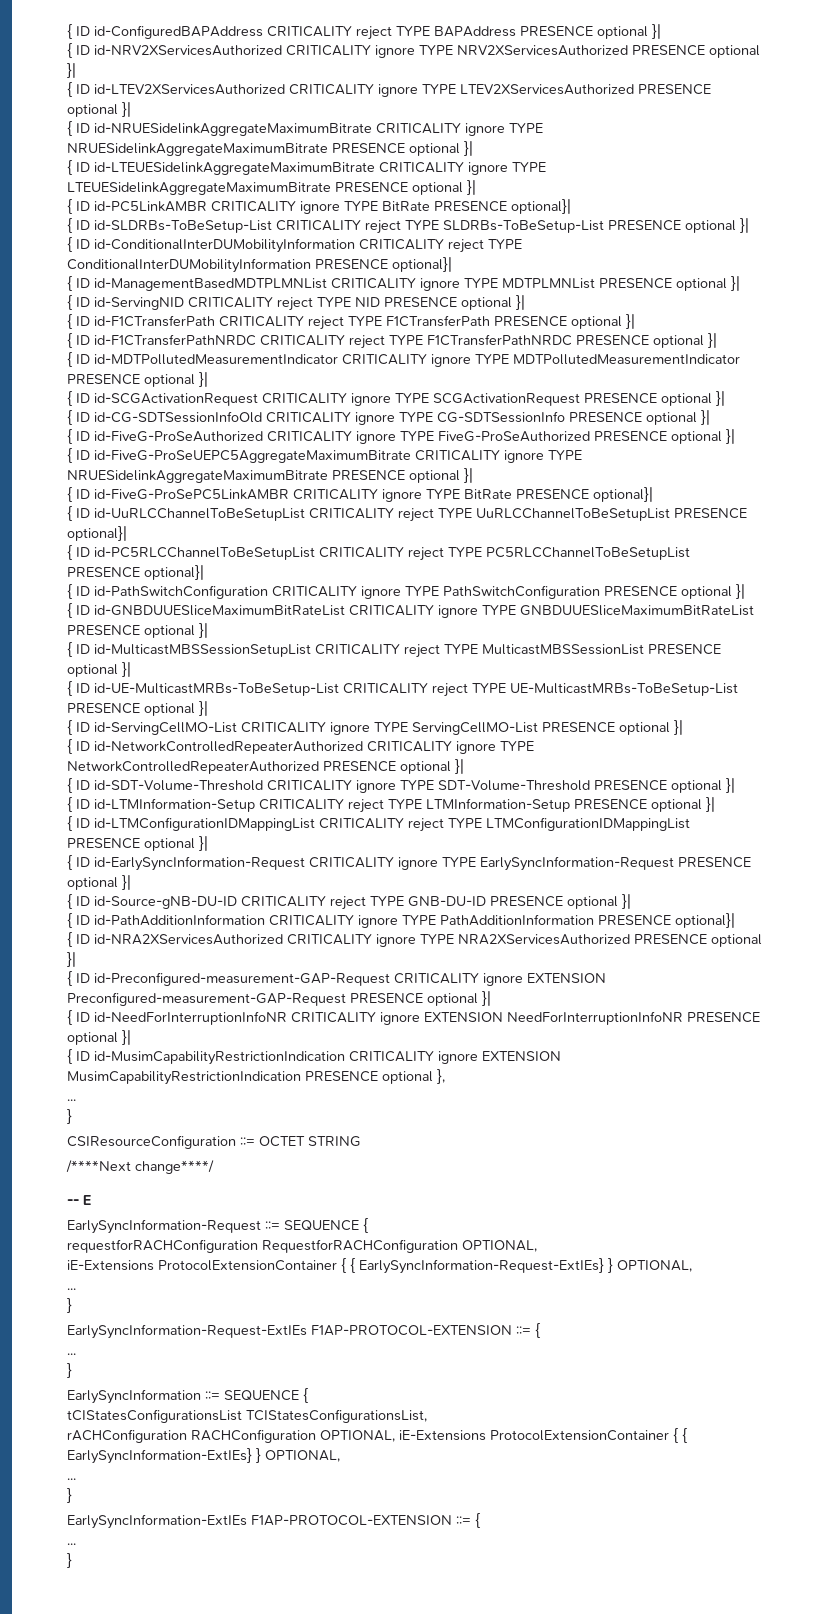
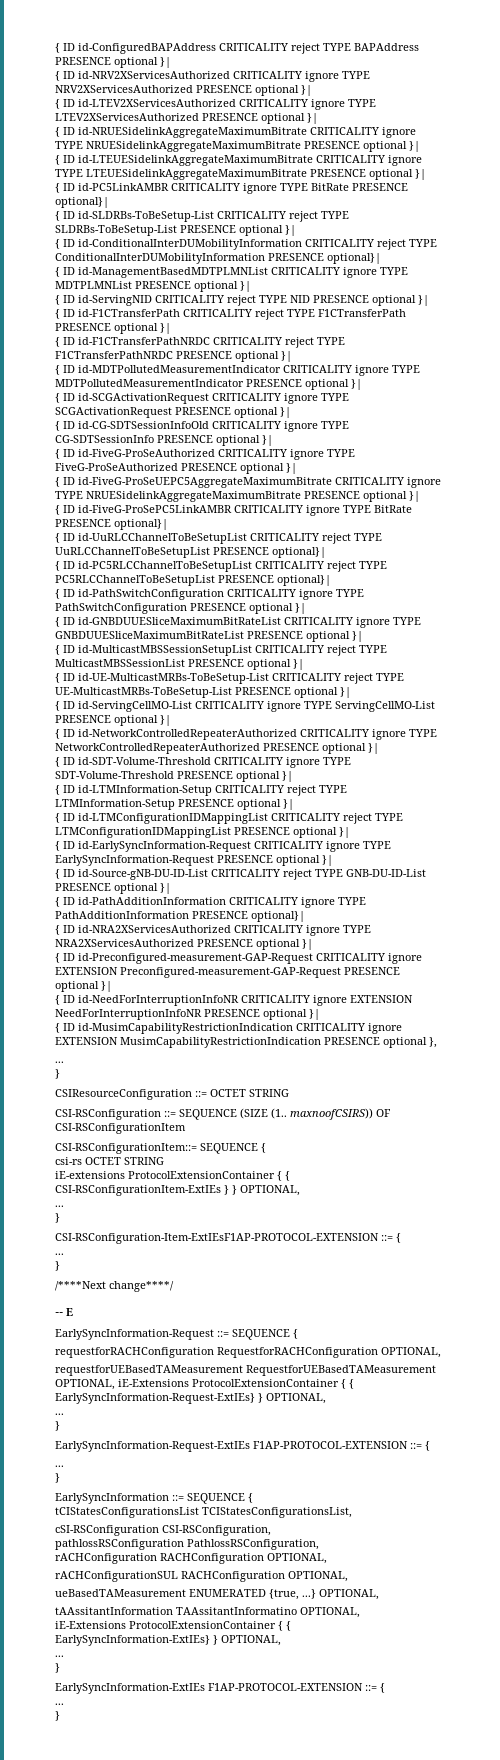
[94,896,486,910] id-Source-gNB-DU-ID CRITICALITY reject TYPE GNB-DU-ID -> [78,869,426,880] id-Source-gNB-DU-ID-List CRITICALITY reject TYPE GNB-DU-ID-List
(361, 1141) none -> [55,1108,391,1120] [55,1123,186,1134] [55,1143,266,1154] [55,1157,164,1165] [55,1171,290,1181] [55,1185,300,1196] [55,1205,64,1207] [55,1213,60,1223] [55,1233,401,1244] [55,1253,64,1255] [55,1261,60,1271] // CSI-RSConfiguration ::= SEQUENCE (SIZE (1.. maxnoofCSIRS)) OF CSI-RSConfigurationItem // CSI-RSConfigurationItem::= SEQUENCE { // csi-rs OCTET STRING // iE-extensions ProtocolExtensionContainer { { CSI-RSConfigurationItem-ExtIEs } } OPTIONAL, // ... // } // CSI-RSConfiguration-Item-ExtIEsF1AP-PROTOCOL-EXTENSION ::= { // ... // }
(537, 1246) none -> [55,1365,436,1376] [55,1379,115,1390] requestforUEBasedTAMeasurement RequestforUEBasedTAMeasurement OPTIONAL,
(427, 1416) none -> [55,1525,271,1536] [55,1539,319,1550] // cSI-RSConfiguration CSI-RSConfiguration, // pathlossRSConfiguration PathlossRSConfiguration,
(395, 1436) none -> [55,1571,348,1582] [55,1589,379,1600] [55,1607,360,1618] // rACHConfigurationSUL RACHConfiguration OPTIONAL, // ueBasedTAMeasurement ENUMERATED {true, ...} OPTIONAL, // tAAssitantInformation TAAssitantInformatino OPTIONAL, //

